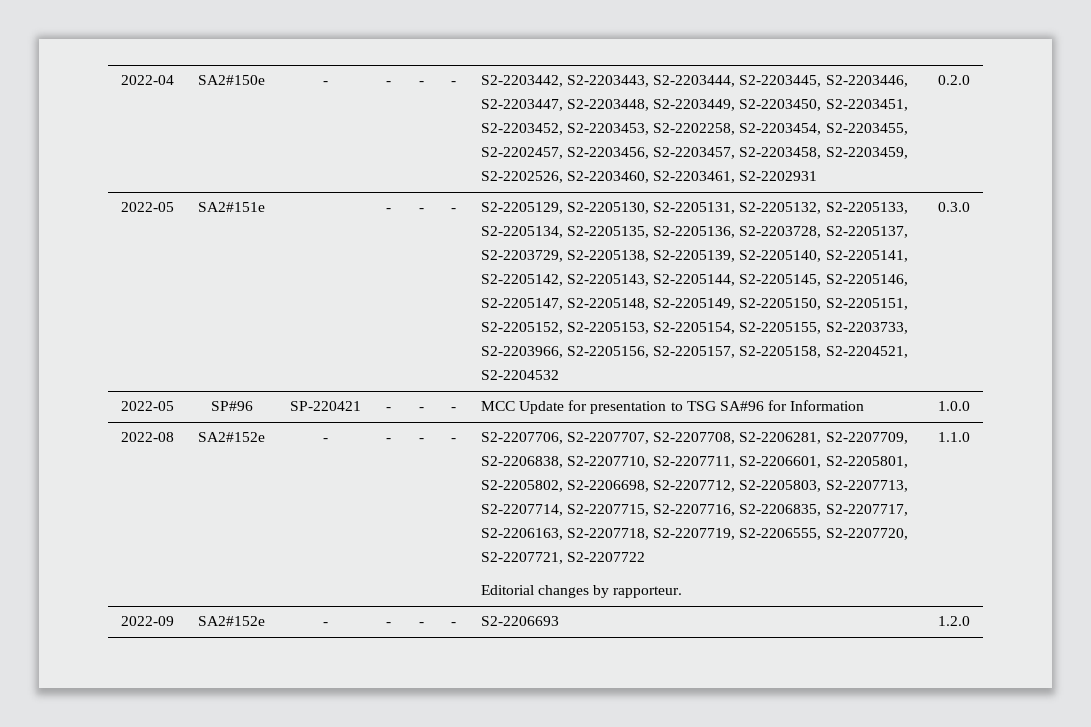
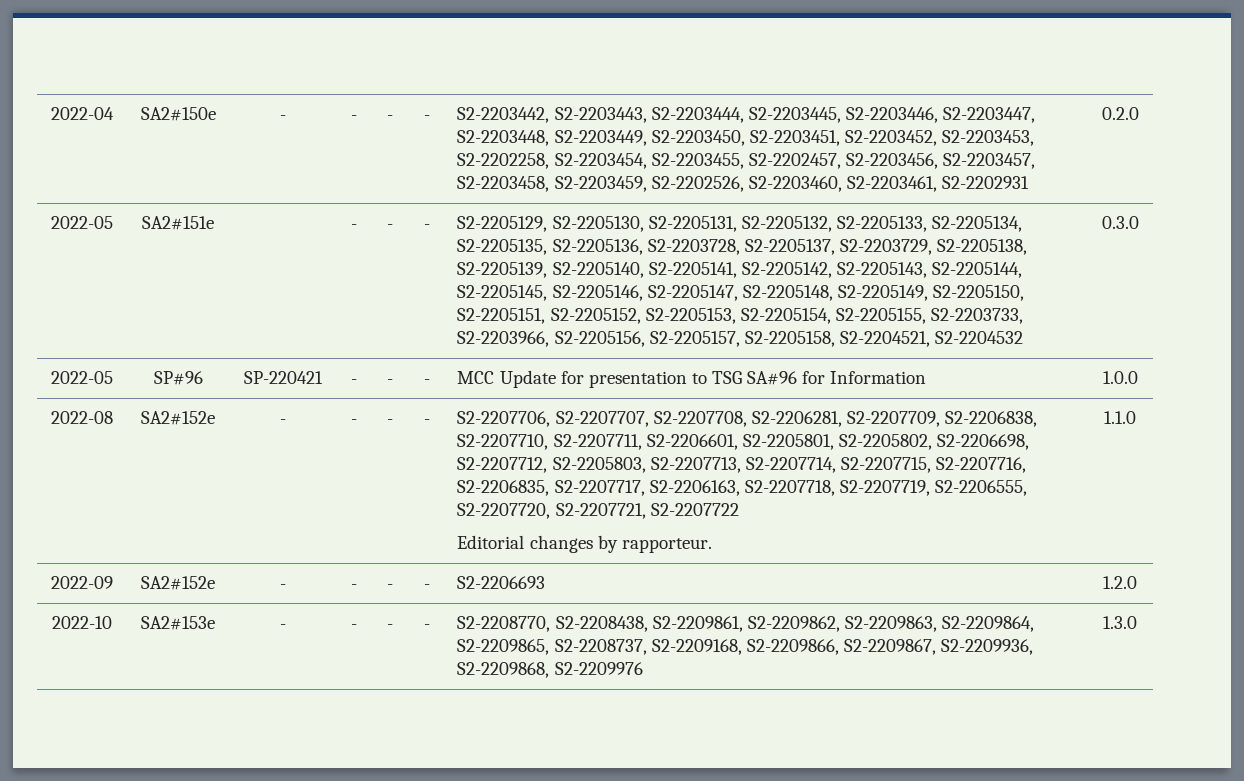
(970, 621) none -> [52,616,112,629] [141,616,215,630] [279,624,286,629] [350,624,357,629] [387,624,393,629] [423,624,430,629] [457,616,1035,632] [457,639,1034,655] [457,662,643,678] [1103,616,1137,629] // 2022-10 | SA2#153e | - | - | - | - | S2-2208770, S2-2208438, S2-2209861, S2-2209862, S2-2209863, S2-2209864, S2-2209865, S2-2208737, S2-2209168, S2-2209866, S2-2209867, S2-2209936, S2-2209868, S2-2209976 | 1.3.0

